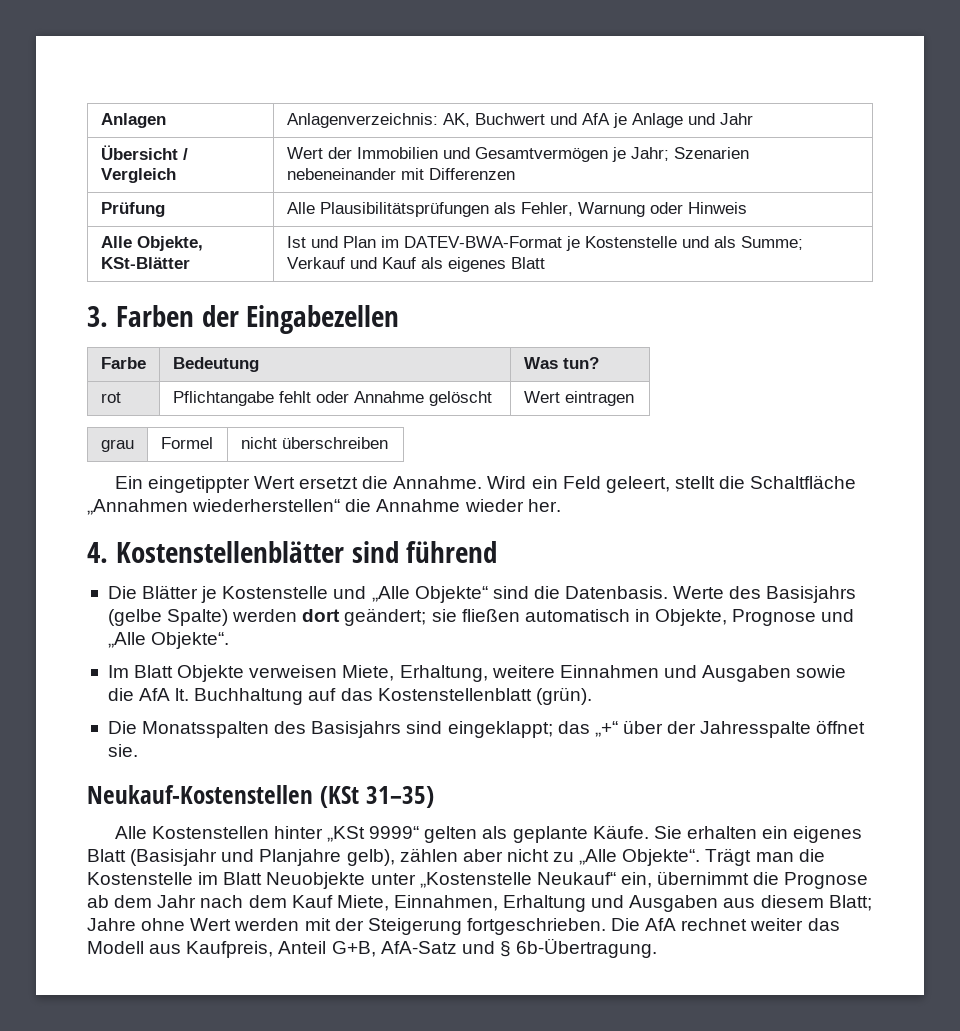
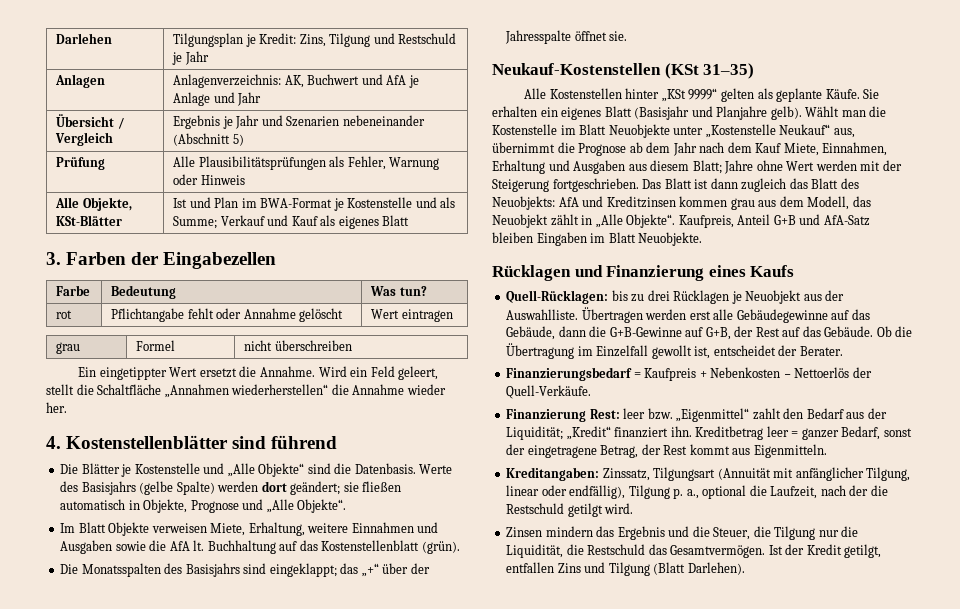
(100, 120) none -> [56,33,113,44] [173,33,457,47] [172,51,209,65] Darlehen | Tilgungsplan je Kredit: Zins, Tilgung und Restschuld je Jahr //
[286,147,749,162] [286,168,515,180] Wert der Immobilien und Gesamtvermögen je Jahr; Szenarien nebeneinander mit Differenzen -> [173,115,425,129] [173,133,244,146] Ergebnis je Jahr und Szenarien nebeneinander (Abschnitt 5)
[403,236,562,248] DATEV-BWA-Format -> [260,198,333,208] BWA-Format
[346,848,752,866] gelb), zählen aber nicht zu „Alle Objekte“. Trägt -> [770,106,840,120] gelb). Wählt
[620,872,652,888] ein, -> [833,128,855,138] aus,
[611,918,840,931] [87,938,658,958] Die AfA rechnet weiter das Modell aus Kaufpreis, Anteil G+B, AfA-Satz und § 6b-Übertragung. -> [642,178,859,192] [492,196,871,210] [492,214,870,228] [492,232,703,246] [492,265,795,281] [506,290,845,304] [506,307,870,323] [506,326,913,340] [506,343,843,359] [506,367,872,381] [506,385,592,399] [506,408,887,422] [506,426,912,440] [506,444,827,458] [506,467,911,481] [506,485,888,499] [506,503,634,517] [506,526,859,540] [506,544,882,558] [506,562,745,576] Das Blatt ist dann zugleich das Blatt des Neuobjekts: AfA und Kreditzinsen kommen grau aus dem Modell, das Neuobjekt zählt in „Alle Objekte“. Kaufpreis, Anteil G+B und AfA-Satz bleiben Eingaben im Blatt Neuobjekte. // Rücklagen und Finanzierung eines Kaufs // Quell-Rücklagen: bis zu drei Rücklagen je Neuobjekt aus der Auswahlliste. Übertragen werden erst alle Gebäudegewinne auf das Gebäude, dann die G+B-Gewinne auf G+B, der Rest auf das Gebäude. Ob die Übertragung im Einzelfall gewollt ist, entscheidet der Berater. // Finanzierungsbedarf = Kaufpreis + Nebenkosten − Nettoerlös der Quell-Verkäufe. // Finanzierung Rest: leer bzw. „Eigenmittel“ zahlt den Bedarf aus der Liquidität; „Kredit“ finanziert ihn. Kreditbetrag leer = ganzer Bedarf, sonst der eingetragene Betrag, der Rest kommt aus Eigenmitteln. // Kreditangaben: Zinssatz, Tilgungsart (Annuität mit anfänglicher Tilgung, linear oder endfällig), Tilgung p. a., optional die Laufzeit, nach der die Restschuld getilgt wird. // Zinsen mindern das Ergebnis und die Steuer, die Tilgung nur die Liquidität, die Restschuld das Gesamtvermögen. Ist der Kredit getilgt, entfallen Zins und Tilgung (Blatt Darlehen).

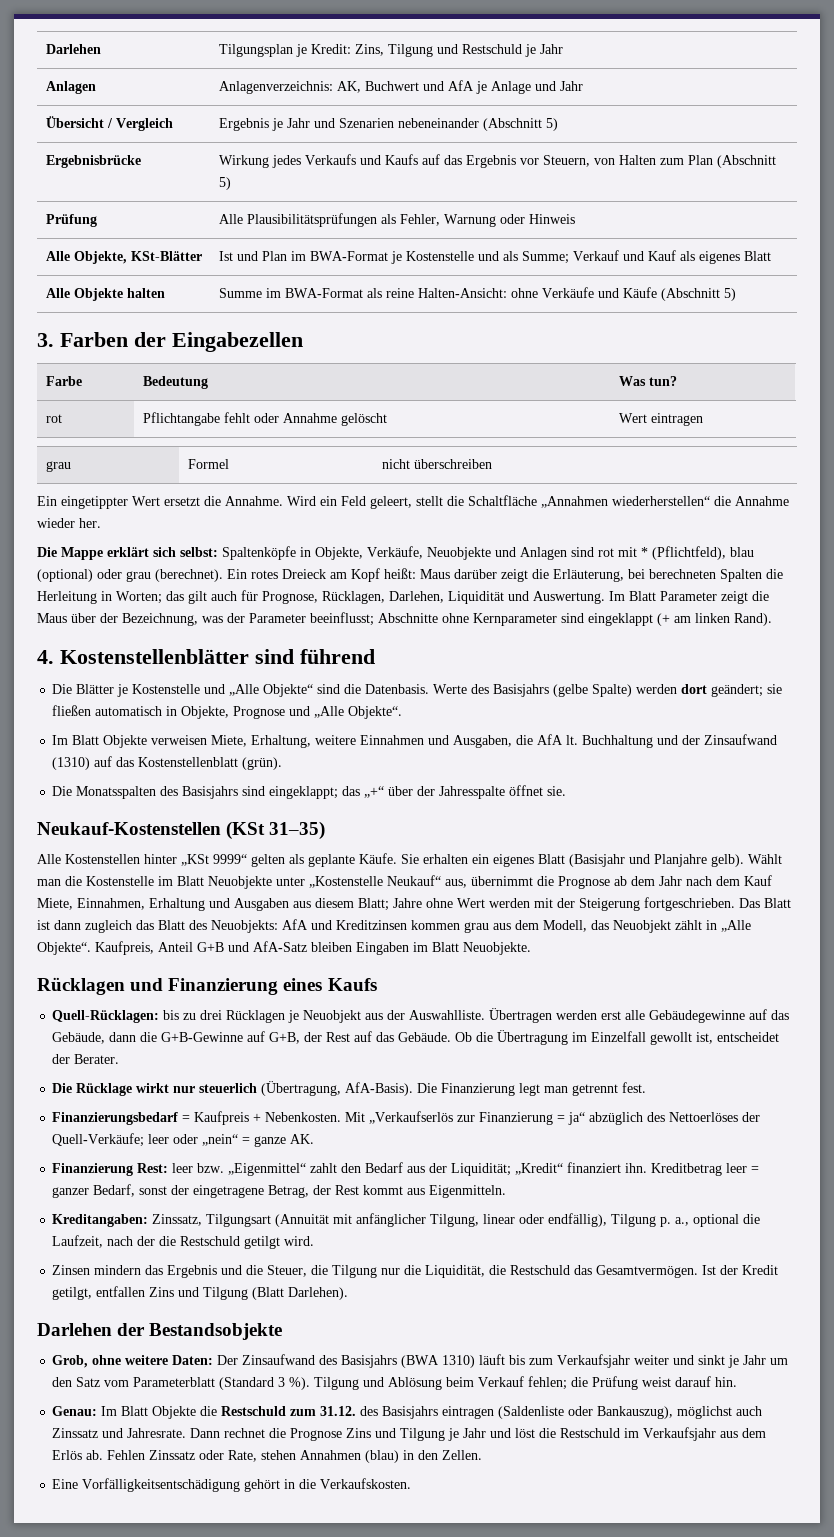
(244, 140) none -> [45,155,141,168] [218,154,776,168] [218,177,231,190] // Ergebnisbrücke | Wirkung jedes Verkaufs und Kaufs auf das Ergebnis vor Steuern, von Halten zum Plan (Abschnitt 5)
(410, 220) none -> [45,288,165,301] [218,287,736,301] // Alle Objekte halten | Summe im BWA-Format als reine Halten-Ansicht: ohne Verkäufe und Käufe (Abschnitt 5)
(67, 407) none -> [37,546,754,560] [37,568,783,582] [37,590,769,604] [37,612,772,626] // Die Mappe erklärt sich selbst: Spaltenköpfe in Objekte, Verkäufe, Neuobjekte und Anlagen sind rot mit * (Pflichtfeld), blau (optional) oder grau (berechnet). Ein rotes Dreieck am Kopf heißt: Maus darüber zeigt die Erläuterung, bei berechneten Spalten die Herleitung in Worten; das gilt auch für Prognose, Rücklagen, Darlehen, Liquidität und Auswertung. Im Blatt Parameter zeigt die Maus über der Bezeichnung, was der Parameter beeinflusst; Abschnitte ohne Kernparameter sind eingeklappt (+ am linken Rand).
[60,540,146,554] Ausgaben sowie -> [453,735,513,748] Ausgaben,
(276, 547) none -> [657,734,778,745] [52,757,91,770] und der Zinsaufwand (1310)
[506,367,872,381] [506,385,592,399] Finanzierungsbedarf = Kaufpreis + Nebenkosten − Nettoerlös der Quell-Verkäufe. -> [52,1081,647,1096] [52,1111,761,1125] [52,1133,315,1147] Die Rücklage wirkt nur steuerlich (Übertragung, AfA-Basis). Die Finanzierung legt man getrennt fest. // Finanzierungsbedarf = Kaufpreis + Nebenkosten. Mit „Verkaufserlös zur Finanzierung = ja“ abzüglich des Nettoerlöses der Quell-Verkäufe; leer oder „nein“ = ganze AK.
(745, 568) none -> [37,1323,283,1340] [52,1354,789,1368] [52,1376,738,1390] [52,1406,763,1419] [52,1427,767,1441] [52,1450,483,1463] [52,1478,412,1492] // Darlehen der Bestandsobjekte // Grob, ohne weitere Daten: Der Zinsaufwand des Basisjahrs (BWA 1310) läuft bis zum Verkaufsjahr weiter und sinkt je Jahr um den Satz vom Parameterblatt (Standard 3 %). Tilgung und Ablösung beim Verkauf fehlen; die Prüfung weist darauf hin. // Genau: Im Blatt Objekte die Restschuld zum 31.12. des Basisjahrs eintragen (Saldenliste oder Bankauszug), möglichst auch Zinssatz und Jahresrate. Dann rechnet die Prognose Zins und Tilgung je Jahr und löst die Restschuld im Verkaufsjahr aus dem Erlös ab. Fehlen Zinssatz oder Rate, stehen Annahmen (blau) in den Zellen. // Eine Vorfälligkeitsentschädigung gehört in die Verkaufskosten.

